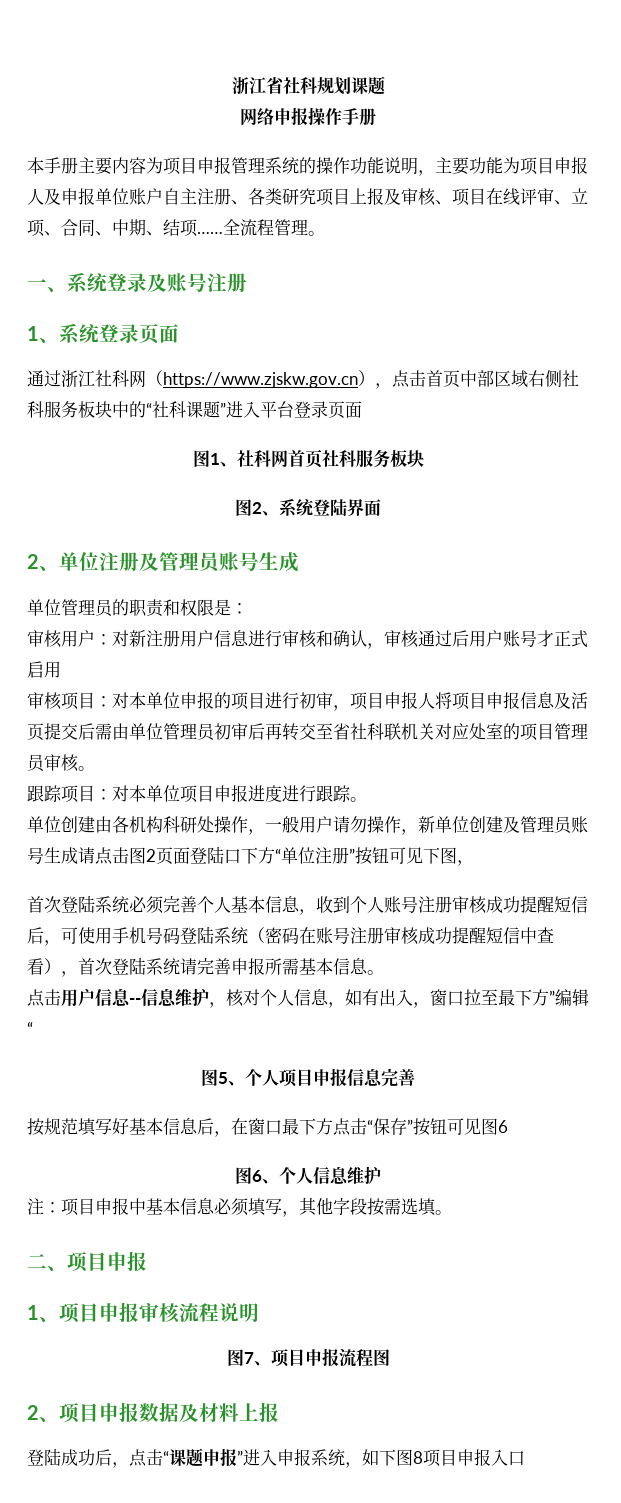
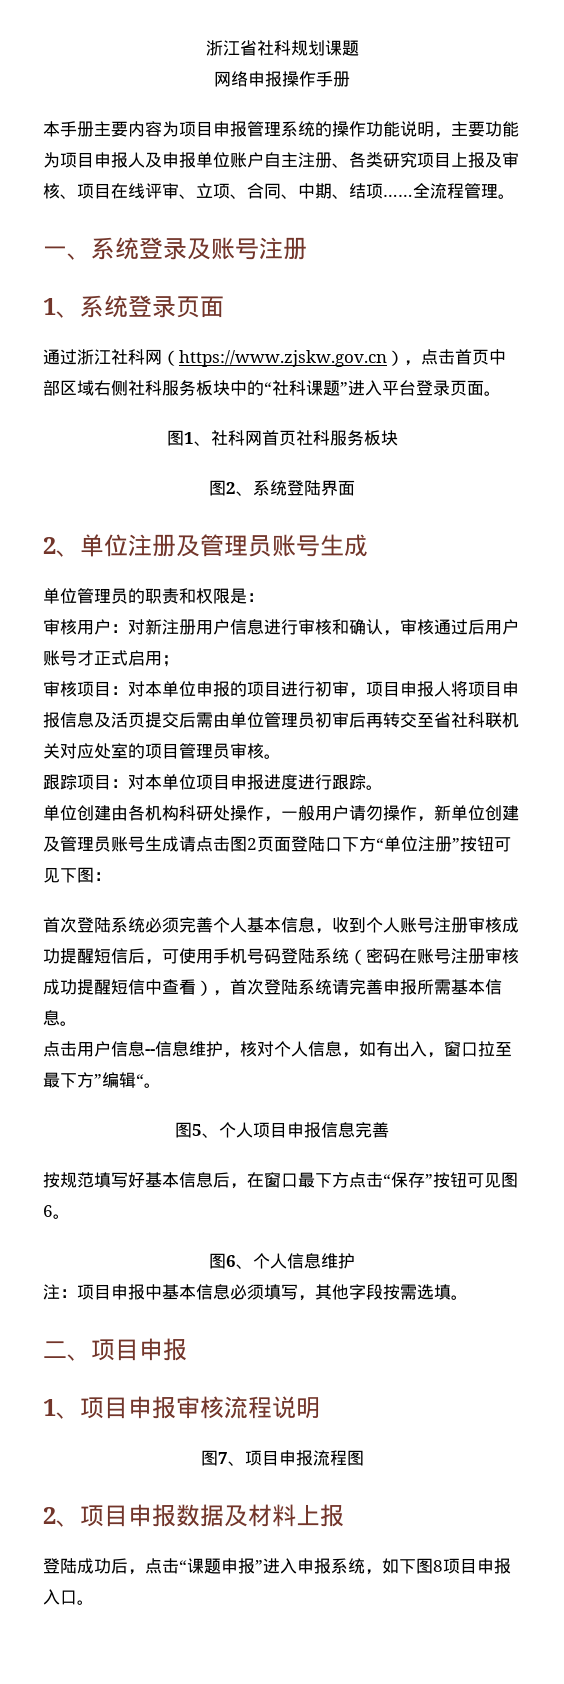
(362, 409) none -> [484,391,501,396] 。
(61, 669) none -> [162,655,179,667] ；
[457,860,474,866] ， -> [94,872,111,881] ：
(33, 1028) none -> [144,1083,161,1088] 。
(508, 1126) none -> [53,1214,70,1219] 。
(525, 1458) none -> [77,1600,94,1605] 。

